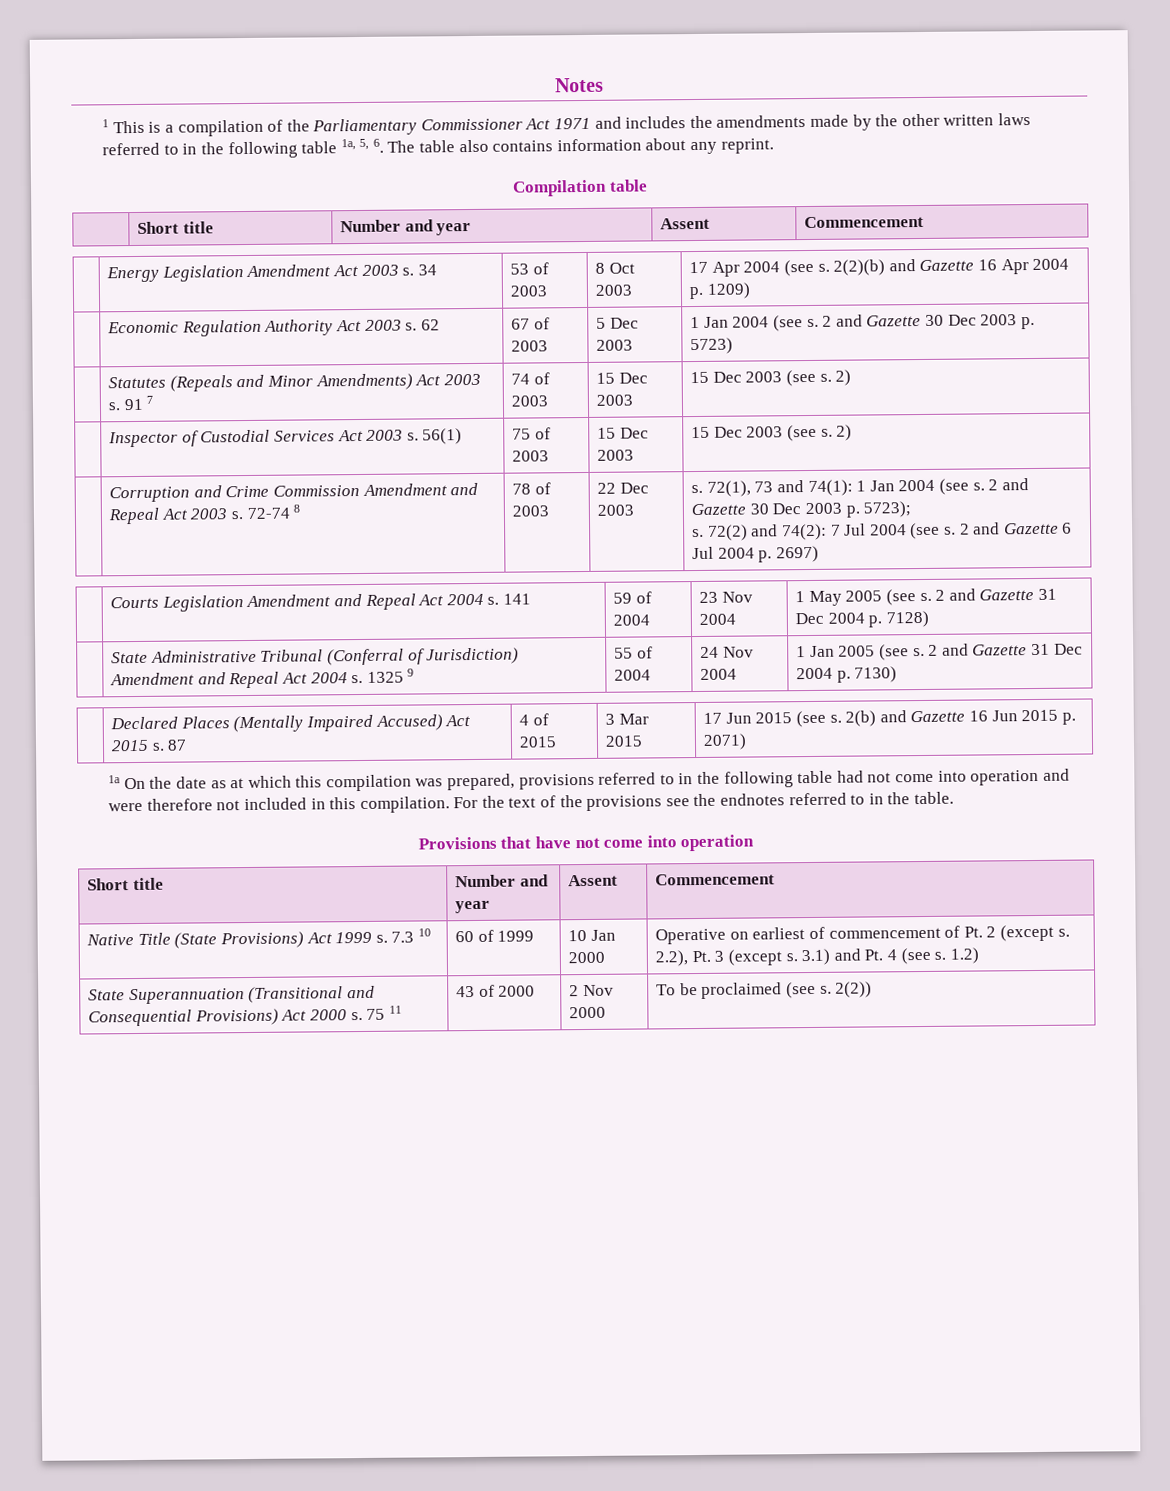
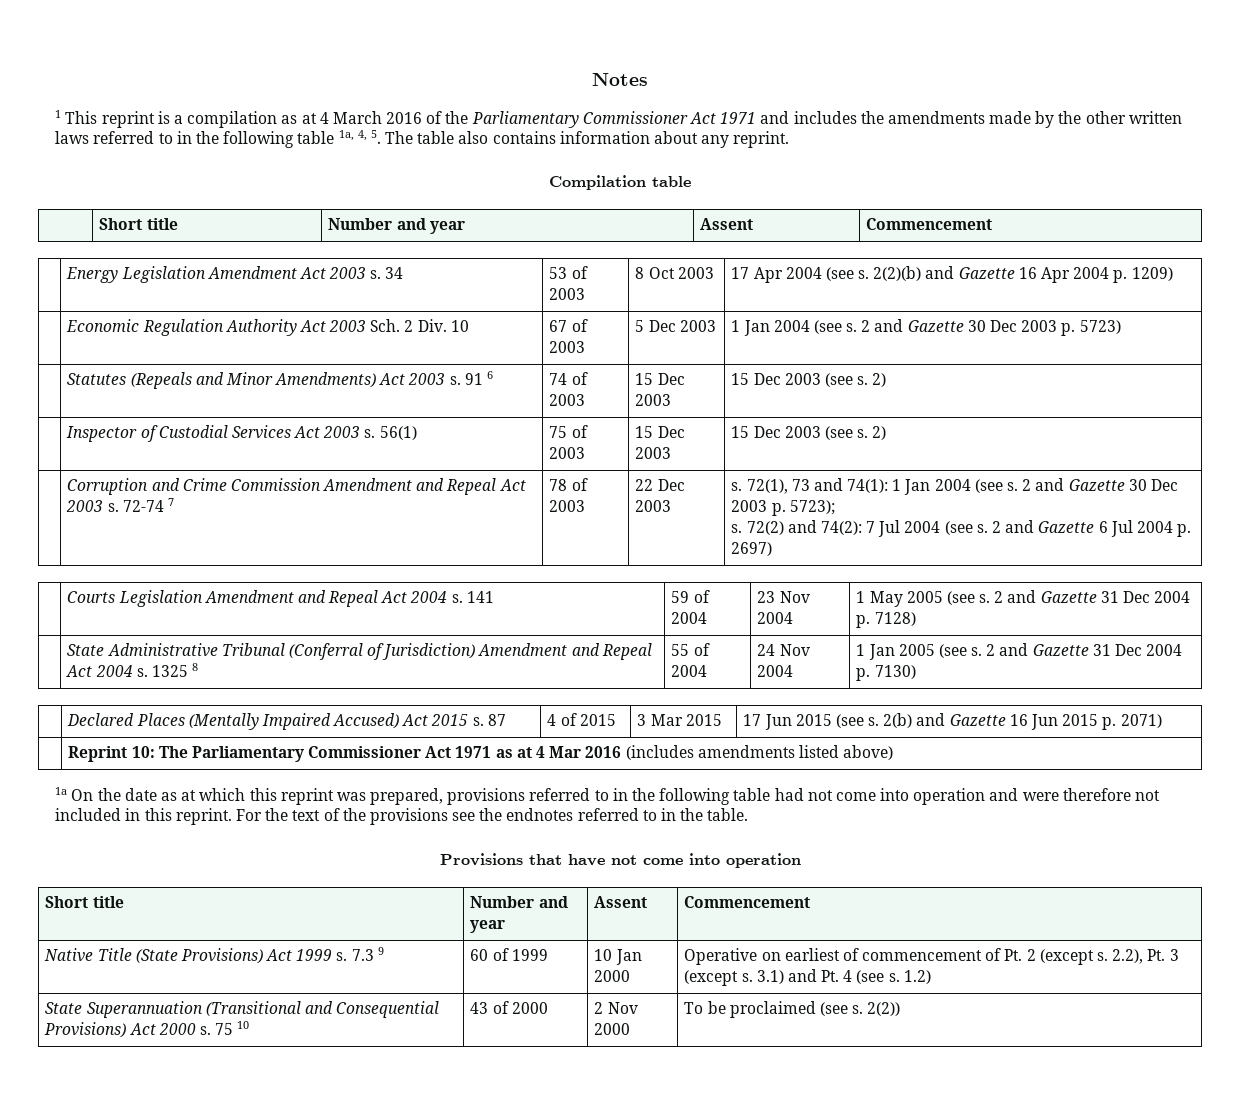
(145, 127) none -> [101,111,155,128] reprint
(264, 128) none -> [281,111,423,124] as at 4 March 2016
[359,138,384,153] 5, 6. -> [357,130,381,144] 4, 5.
[405,319,440,331] s. 62 -> [370,319,469,332] Sch. 2 Div. 10
[146,395,154,404] 7 -> [487,371,494,379] 6
[293,504,301,513] 8 -> [167,498,174,506] 7
[407,668,415,677] 9 -> [192,663,199,671] 8
(748, 741) none -> [68,745,894,762] // | Reprint 10: The Parliamentary Commissioner Act 1971 as at 4 Mar 2016 (includes amendments listed above)
[325,774,412,792] compilation -> [280,788,334,805] reprint
[359,796,450,814] compilation. -> [175,808,232,825] reprint.
[417,928,431,937] 10 -> [377,947,384,955] 9
[388,1005,402,1014] 11 -> [237,1021,250,1029] 10

